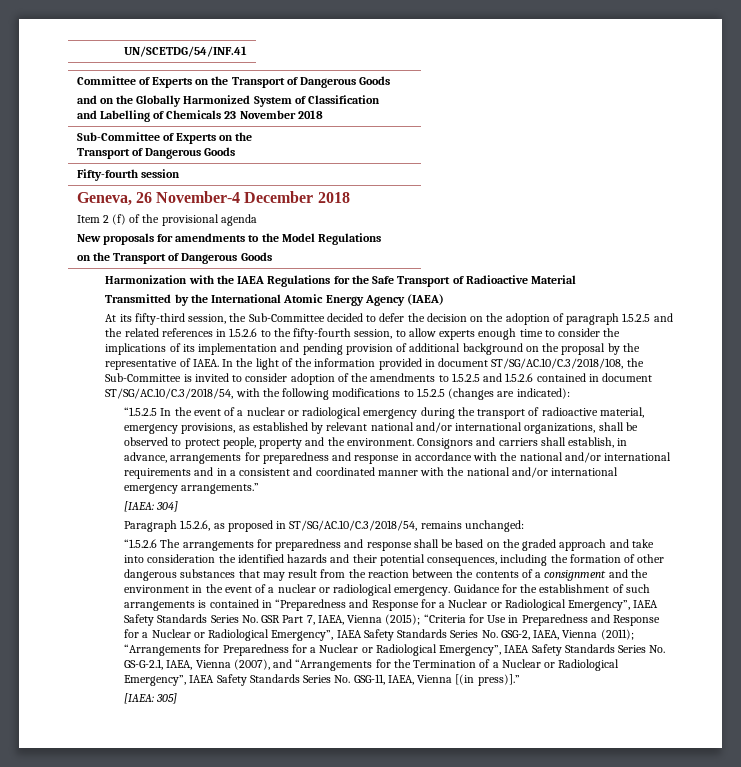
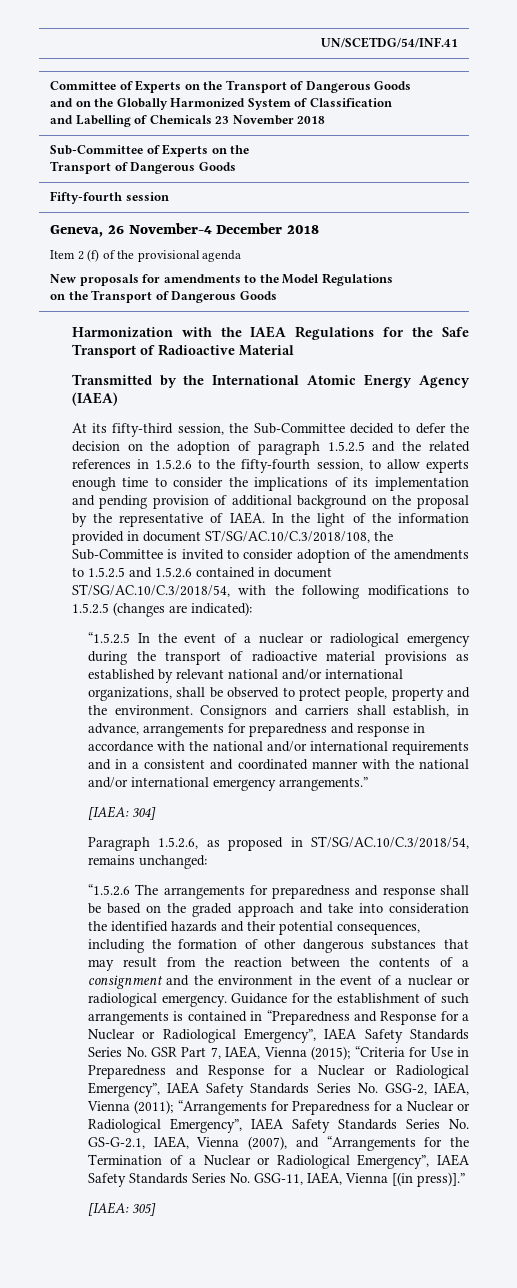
[599,407,644,418] [124,423,236,434] material, emergency provisions, -> [326,651,447,665] material provisions

